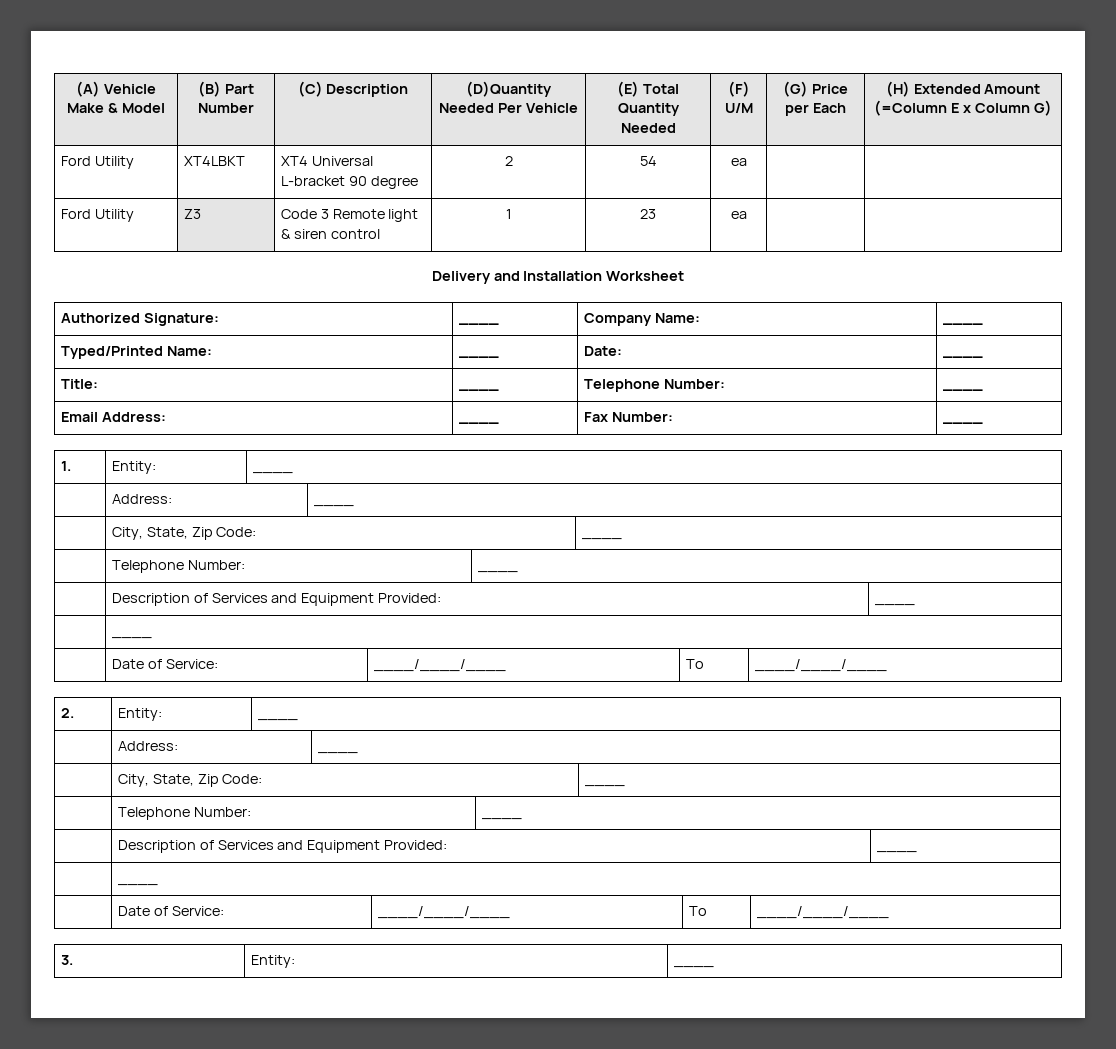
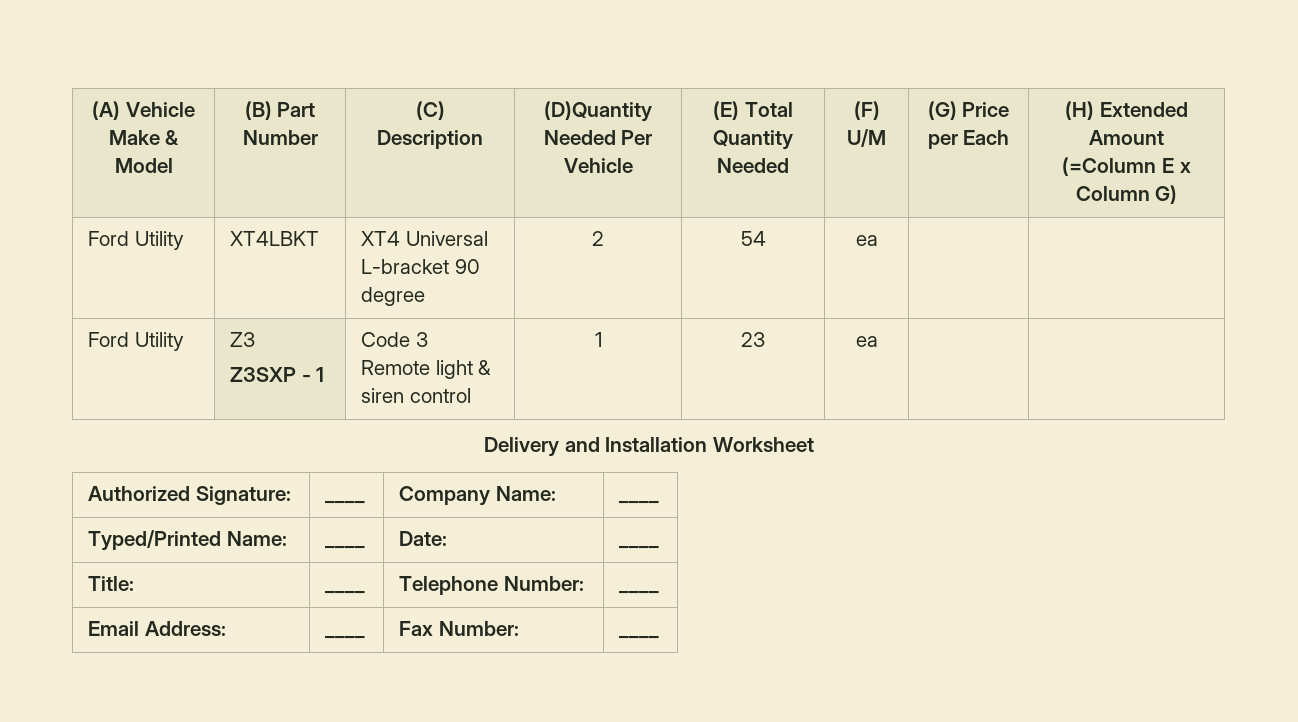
(201, 214) none -> [230,367,325,382] // Z3SXP - 1
[60,461,71,471] [111,461,156,474] [252,471,293,474] [111,494,172,504] [313,504,354,507] [111,527,257,540] [581,537,622,540] [111,560,245,573] [477,570,518,573] [111,593,442,606] [874,603,915,606] [111,636,152,639] [111,659,218,669] [373,659,506,672] [685,659,704,669] [754,659,887,672] [60,708,74,718] [117,708,162,721] [257,718,298,721] [117,741,178,751] [317,751,358,754] [117,774,263,787] [584,784,625,787] [117,807,251,820] [481,817,522,820] [117,840,448,853] [876,850,917,853] [117,883,158,886] [117,906,224,916] [377,906,510,919] [688,906,707,916] [756,906,889,919] [60,955,73,965] [250,955,295,968] [673,965,714,968] // 1. | Entity: | ____ // | Address: | ____ // | City, State, Zip Code: | ____ // | Telephone Number: | ____ // | Description of Services and Equipment Provided: | ____ // | ____ // | Date of Service: | ____/____/____ | To | ____/____/____ // 2. | Entity: | ____ // | Address: | ____ // | City, State, Zip Code: | ____ // | Telephone Number: | ____ // | Description of Services and Equipment Provided: | ____ // | ____ // | Date of Service: | ____/____/____ | To | ____/____/____ // 3. | Entity: | ____ -> (660, 637) none

